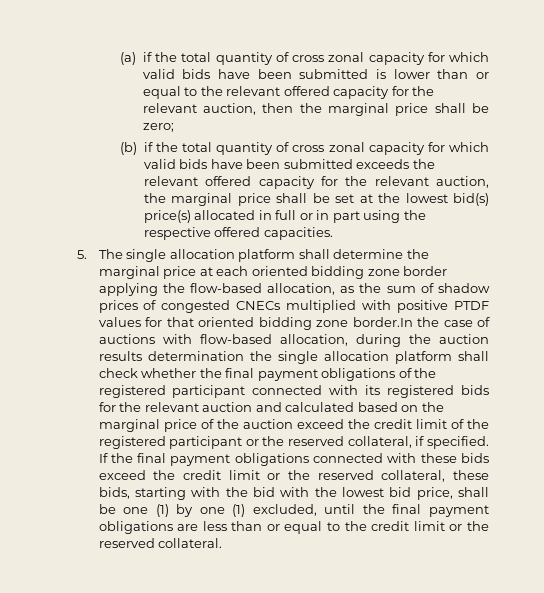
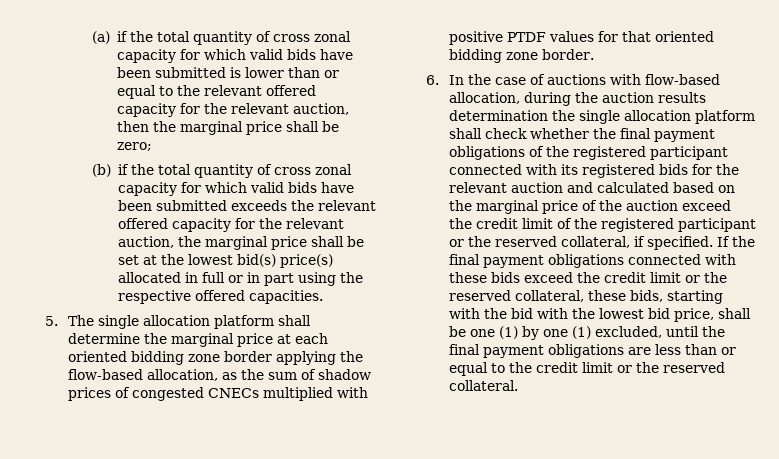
[352,317,413,327] border.In -> [542,49,595,60] [425,75,465,85] border. // 6. In

